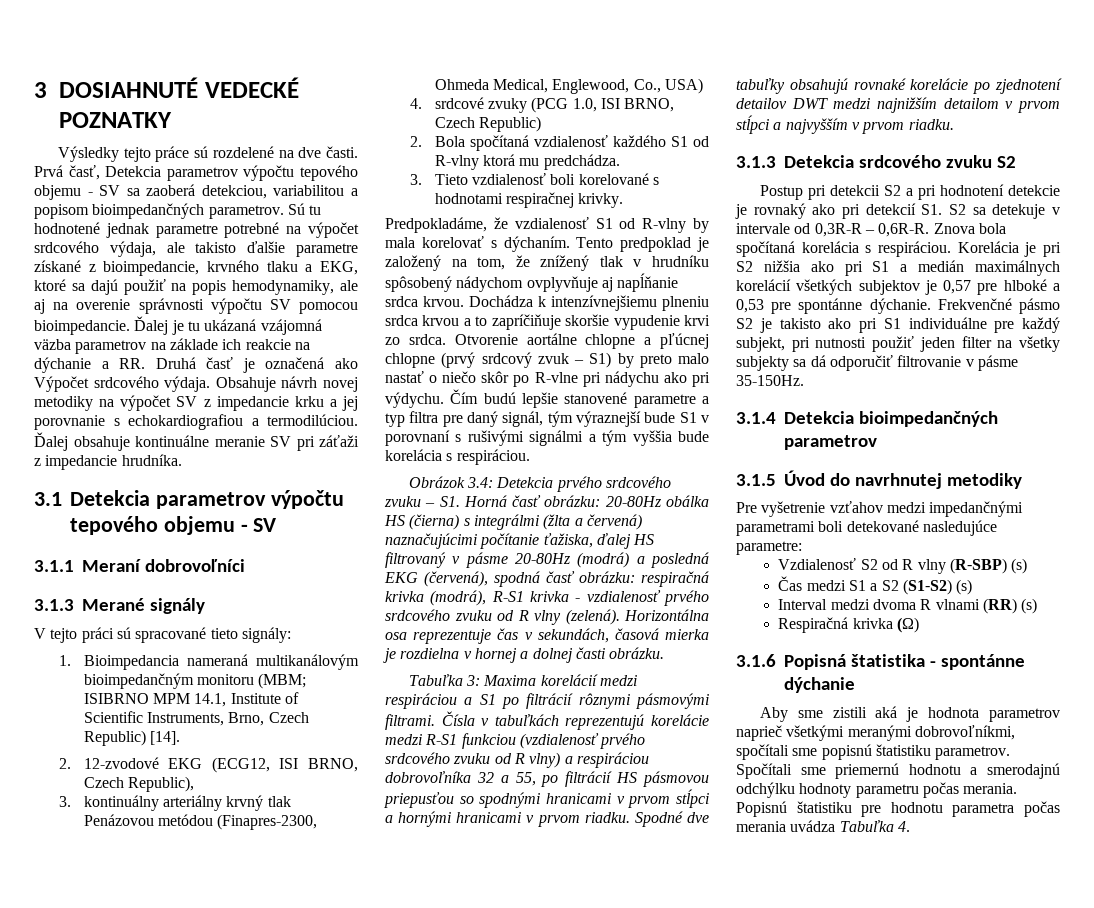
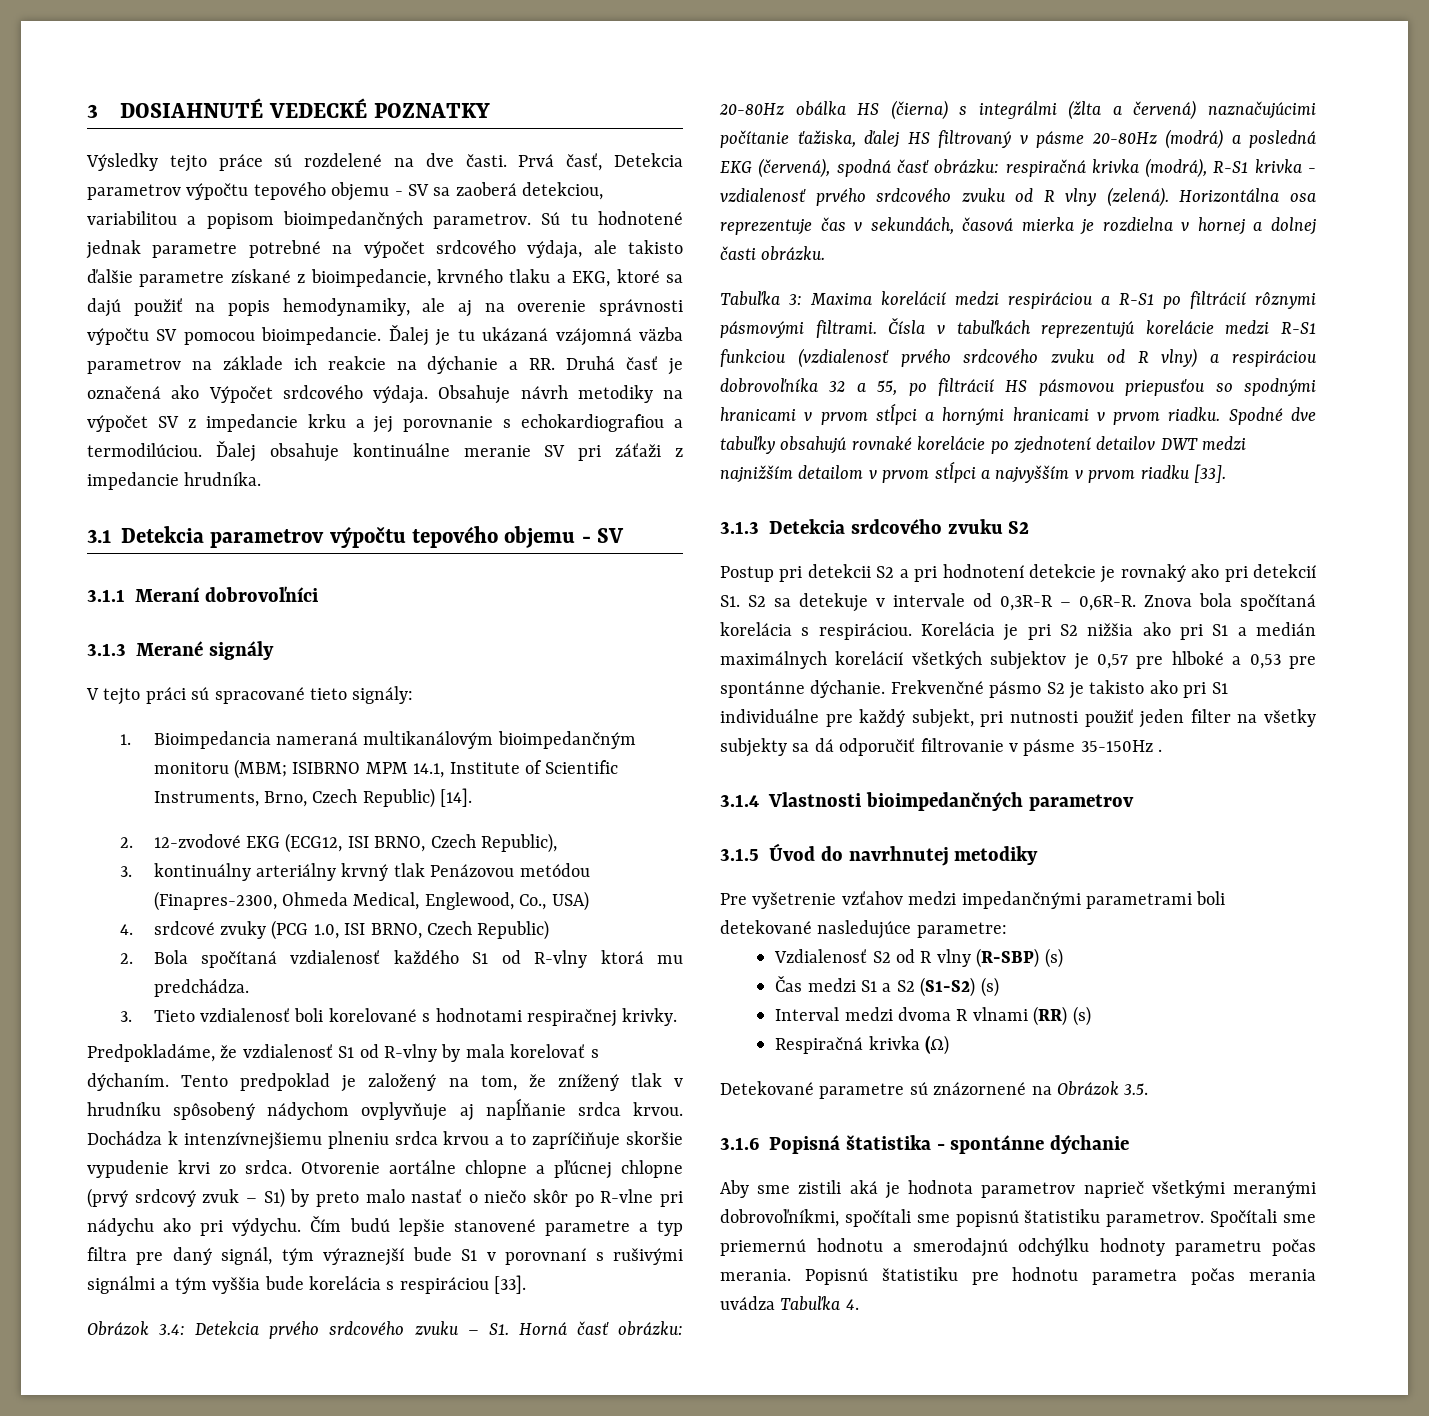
[323,377,358,392] novej -> (568, 392) none
[456,449,530,465] respiráciou. -> [399,1275,527,1294] respiráciou [33].
[479,694,496,705] S1 -> [1119,293,1154,305] R-S1
[908,119,954,130] riadku. -> [1140,464,1226,483] riadku [33].
[736,375,804,386] 35-150Hz. -> [1080,740,1163,752] 35-150Hz .
[784,411,854,424] Detekcia -> [768,792,861,807] Vlastnosti
(920, 625) none -> [720,1081,1149,1099] // Detekované parametre sú znázornené na Obrázok 3.5.

